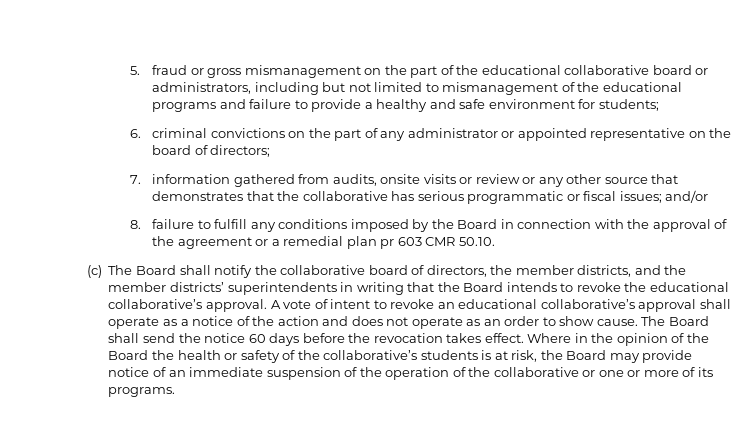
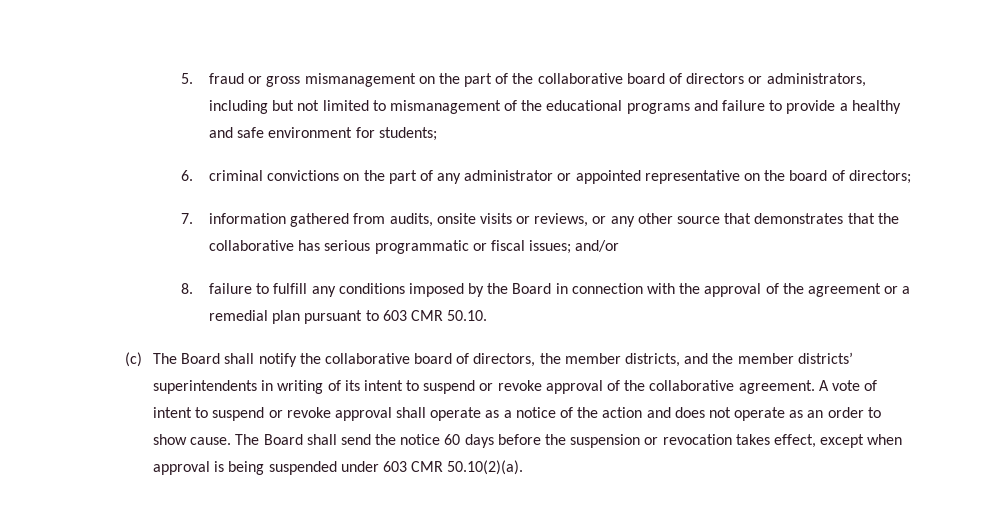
[481,65,692,75] educational collaborative board -> [537,73,745,84] collaborative board of directors
[475,174,520,184] review -> [534,213,589,227] reviews,
[380,239,395,249] pr -> [304,310,379,324] pursuant to
[407,282,729,292] [108,299,267,312] that the Board intends to revoke the educational collaborative’s approval. -> [327,380,815,394] of its intent to suspend or revoke approval of the collaborative agreement.
[390,299,635,309] revoke an educational collaborative’s -> [212,407,331,421] suspend or revoke
[373,333,709,346] [108,350,693,363] [108,367,713,380] [108,387,176,397] revocation takes effect. Where in the opinion of the Board the health or safety of the collaborative’s students is at risk, the Board may provide notice of an immediate suspension of the operation of the collaborative or one or more of its programs. -> [570,434,903,448] [152,460,524,475] suspension or revocation takes effect, except when approval is being suspended under 603 CMR 50.10(2)(a).

